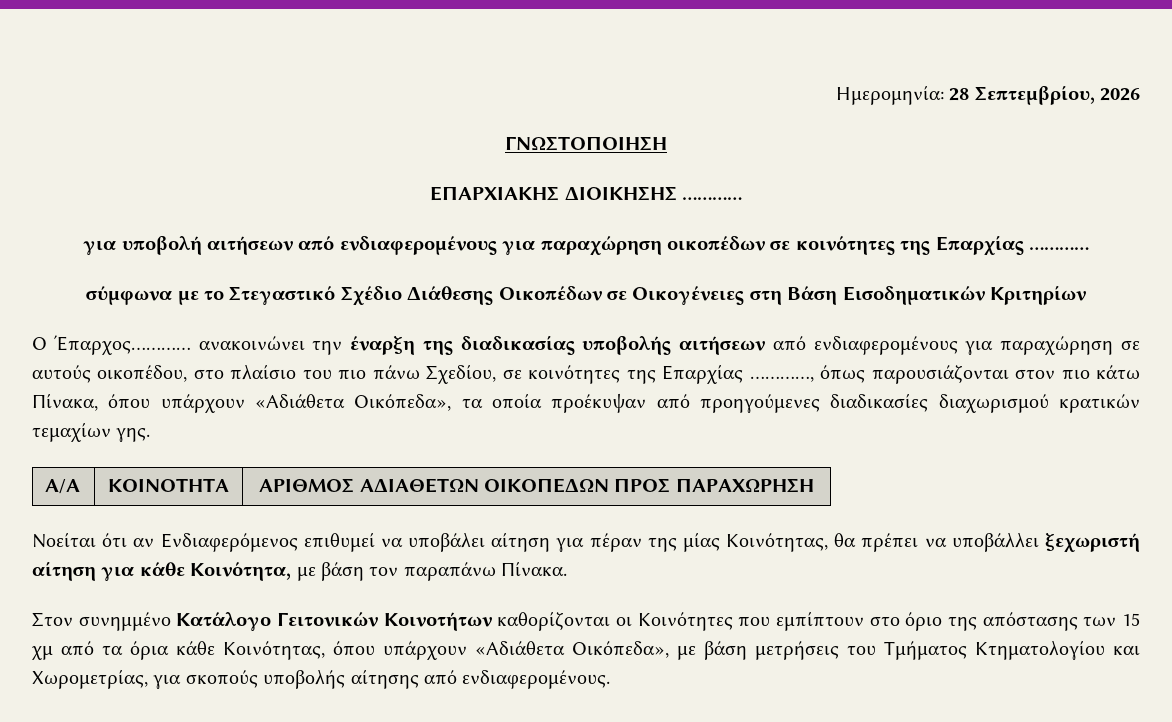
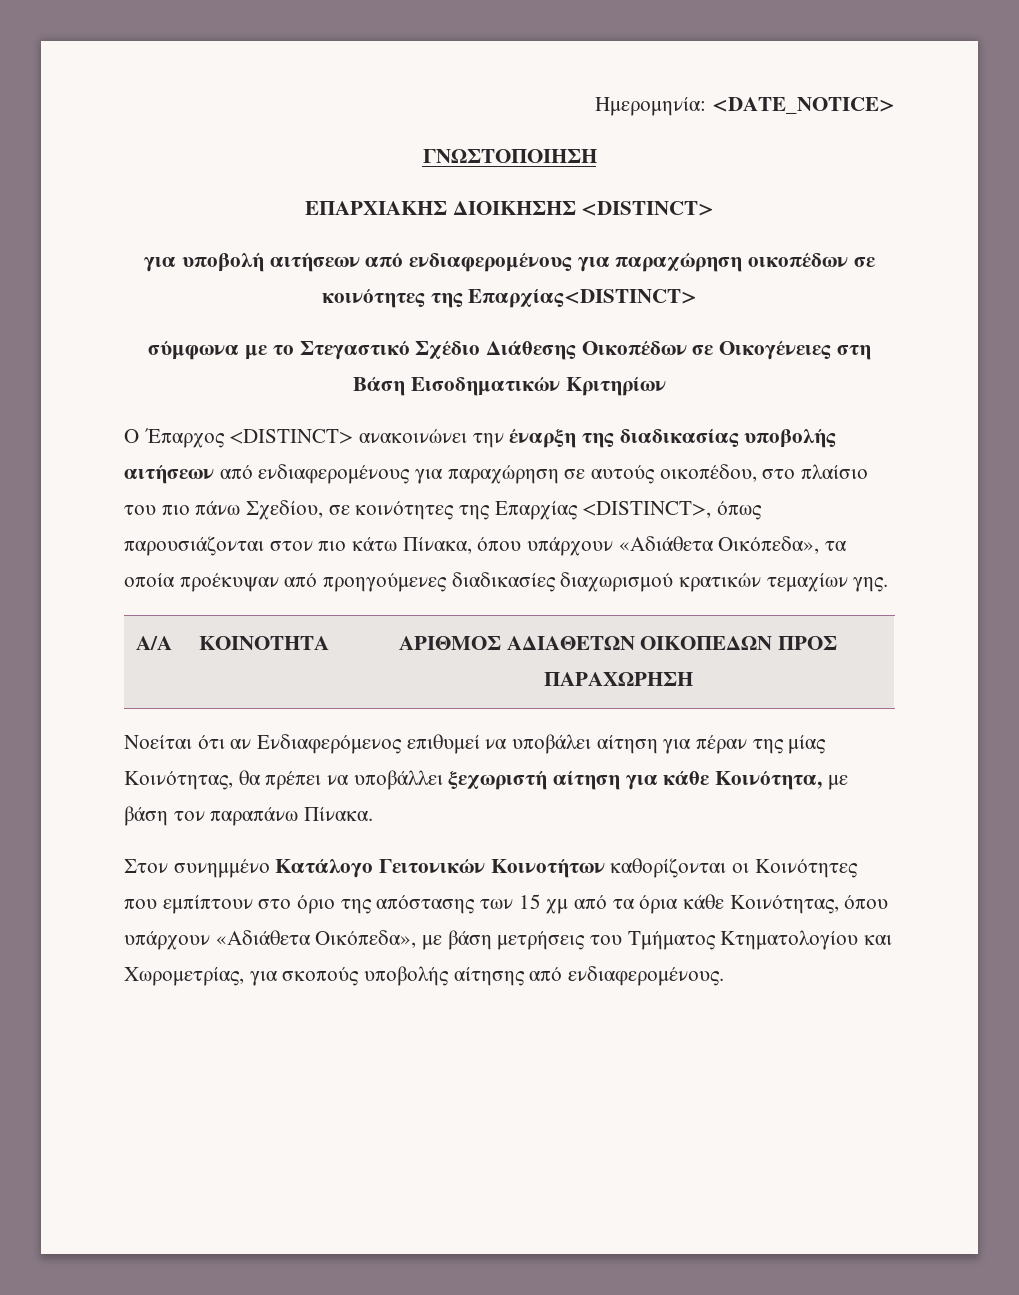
[949,85,1140,105] 28 Σεπτεμβρίου, 2026 -> [712,97,895,114] <DATE_NOTICE>
[681,197,742,200] ………… -> [581,201,715,216] <DISTINCT>
[935,235,1089,256] Eπαρχίας ………… -> [468,289,698,308] Eπαρχίας<DISTINCT>
[53,335,191,355] Έπαρχος………… -> [144,428,354,448] Έπαρχος <DISTINCT>
[749,376,814,382] …………, -> [582,501,712,518] <DISTINCT>,

